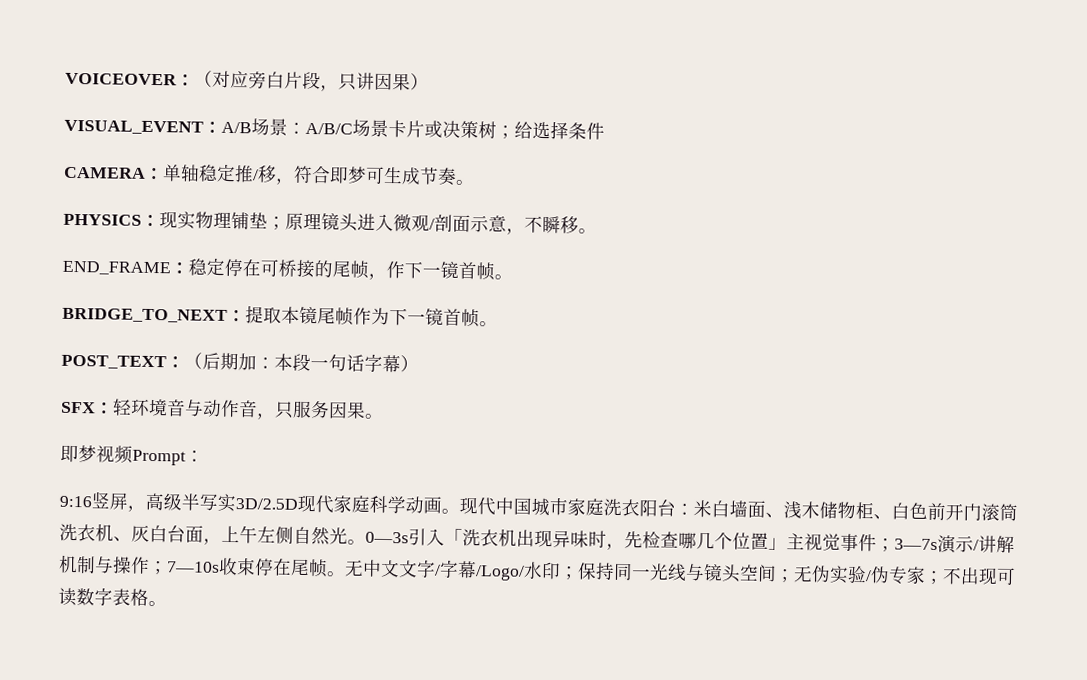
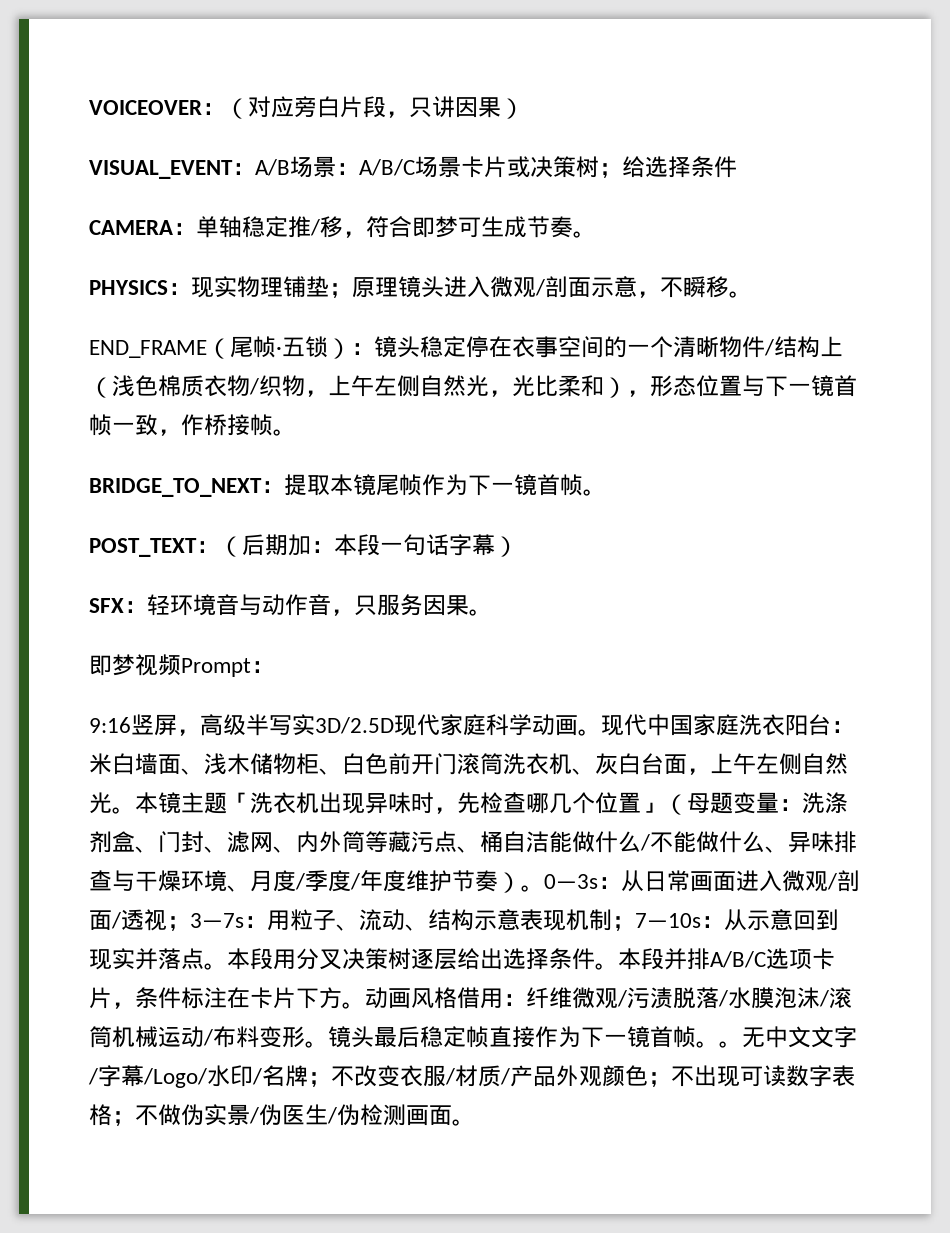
[170,257,477,280] ：稳定停在可桥接的尾帧，作下一镜首 -> [207,336,843,359] [89,375,857,398] [89,414,250,436] （尾帧·五锁）：镜头稳定停在衣事空间的一个清晰物件/结构上（浅色棉质衣物/织物，上午左侧自然光，光比柔和），形态位置与下一镜首帧一致，作桥接
[531,497,568,517] 城市 -> (693, 725) none
[365,528,445,546] 0—3s引入 -> [135,792,227,814] 本镜主题
[786,533,1015,554] [58,554,328,578] 主视觉事件；3—7s演示/讲解机制与操作；7—10s收束停在尾帧 -> [664,792,848,815] [89,831,857,853] [89,870,860,893] [89,909,839,931] [89,948,835,970] [89,987,852,1009] [89,1026,719,1048] （母题变量：洗涤剂盒、门封、滤网、内外筒等藏污点、桶自洁能做什么/不能做什么、异味排查与干燥环境、月度/季度/年度维护节奏）。0—3s：从日常画面进入微观/剖面/透视；3—7s：用粒子、流动、结构示意表现机制；7—10s：从示意回到现实并落点。本段用分叉决策树逐层给出选择条件。本段并排A/B/C选项卡片，条件标注在卡片下方。动画风格借用：纤维微观/污渍脱落/水膜泡沫/滚筒机械运动/布料变形。镜头最后稳定帧直接作为下一镜首帧。
[559,562,926,585] ；保持同一光线与镜头空间；无伪实验/伪专家 -> [252,1065,648,1087] /名牌；不改变衣服/材质/产品外观颜色
(149, 597) none -> [112,1104,452,1126] ；不做伪实景/伪医生/伪检测画面

